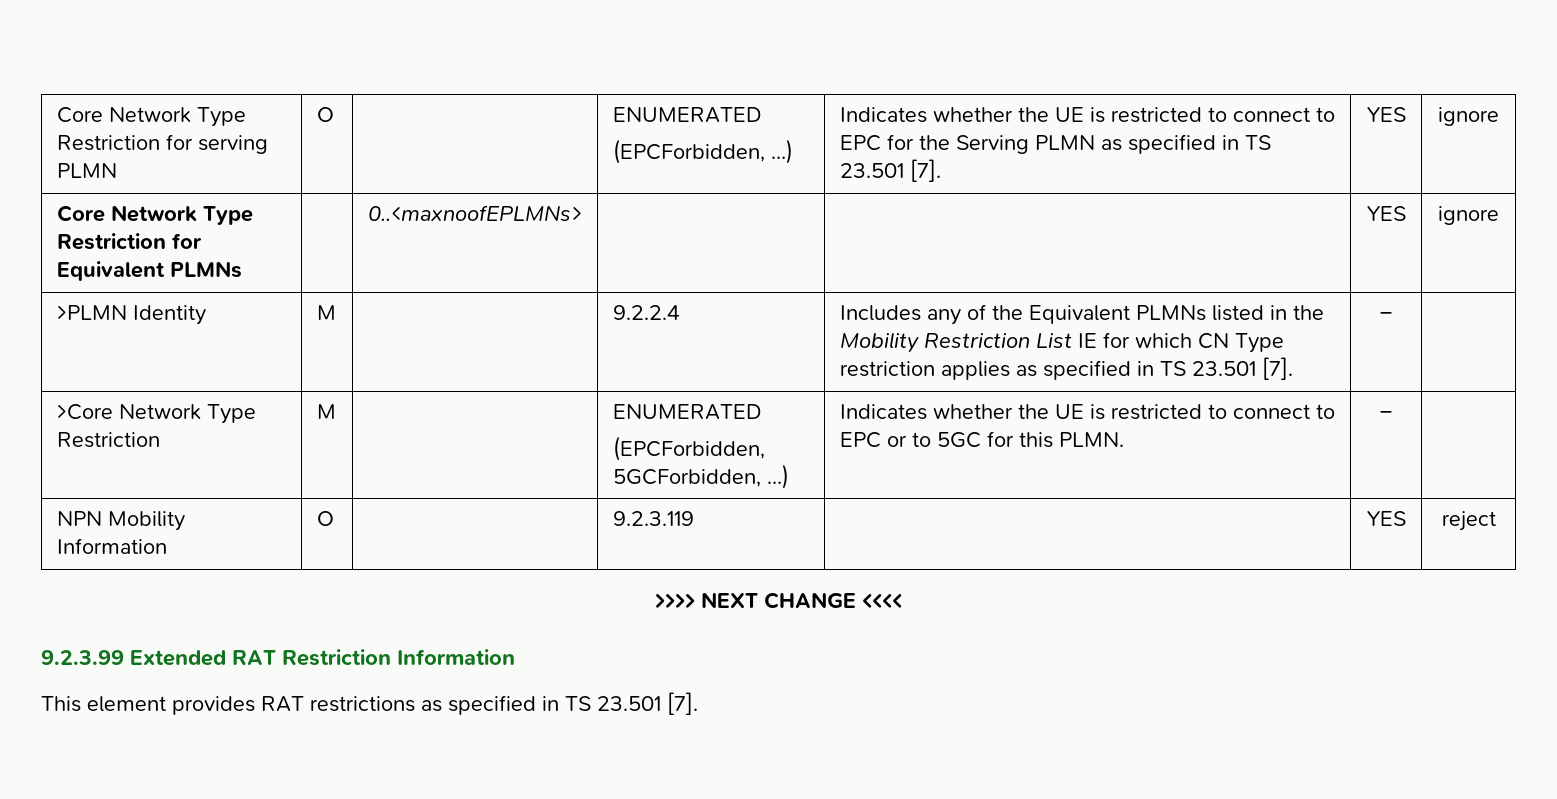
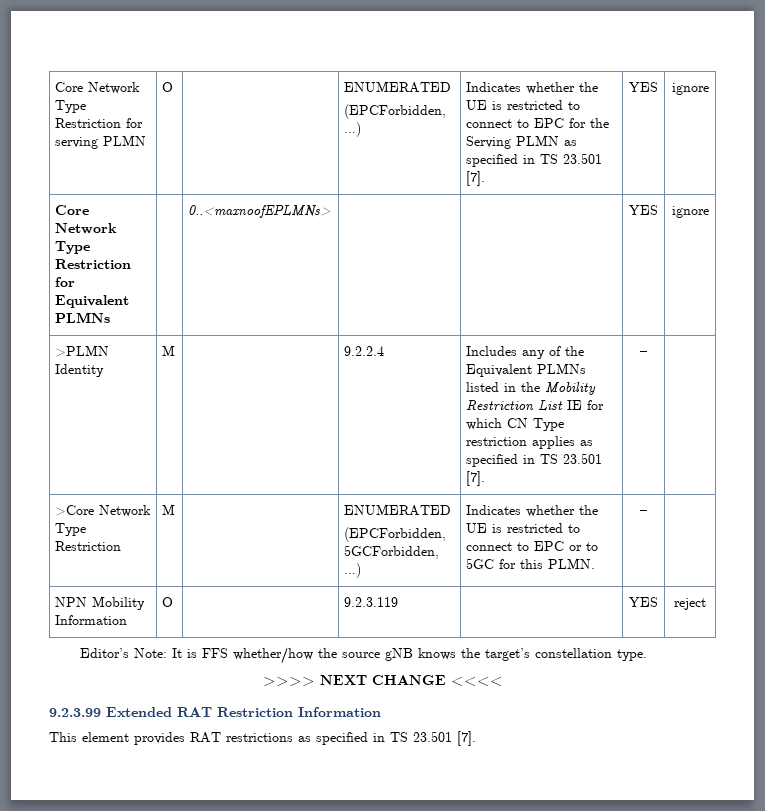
(1496, 521) none -> [79,647,647,664] // Editor’s Note: It is FFS whether/how the source gNB knows the target’s constellation type.

